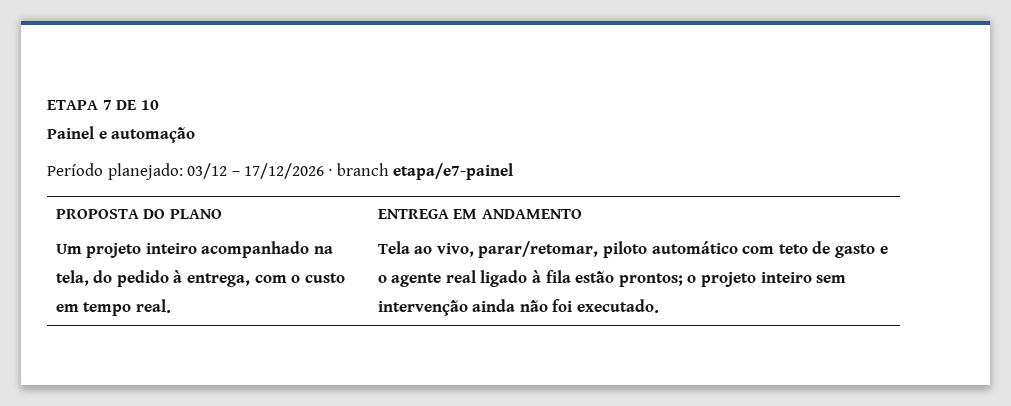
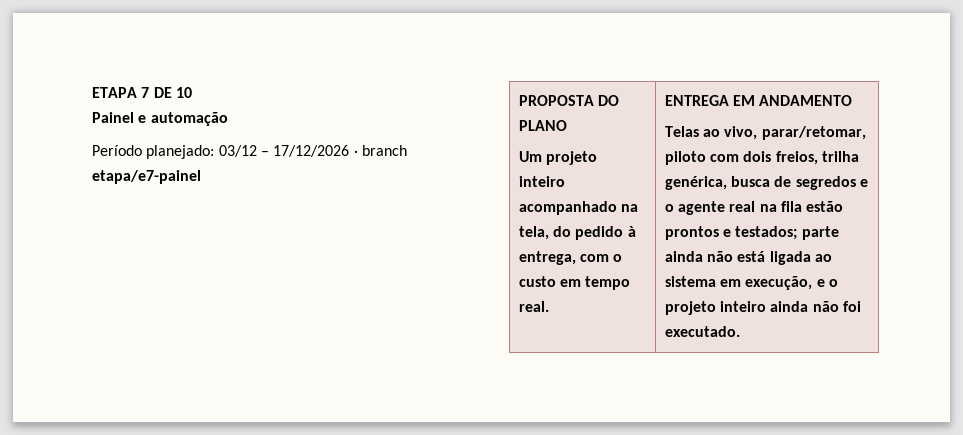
[377,241,410,254] Tela -> [664,126,699,137] Telas
[651,241,888,258] [377,270,683,287] automático com teto de gasto e o agente real ligado à fila estão prontos; -> [709,151,859,165] [664,176,868,190] [664,201,844,215] [664,226,839,240] [664,251,832,265] [664,276,825,290] com dois freios, trilha genérica, busca de segredos e o agente real na fila estão prontos e testados; parte ainda não está ligada ao sistema em execução, e
[816,275,847,283] [377,300,468,316] sem intervenção -> (766, 306) none

